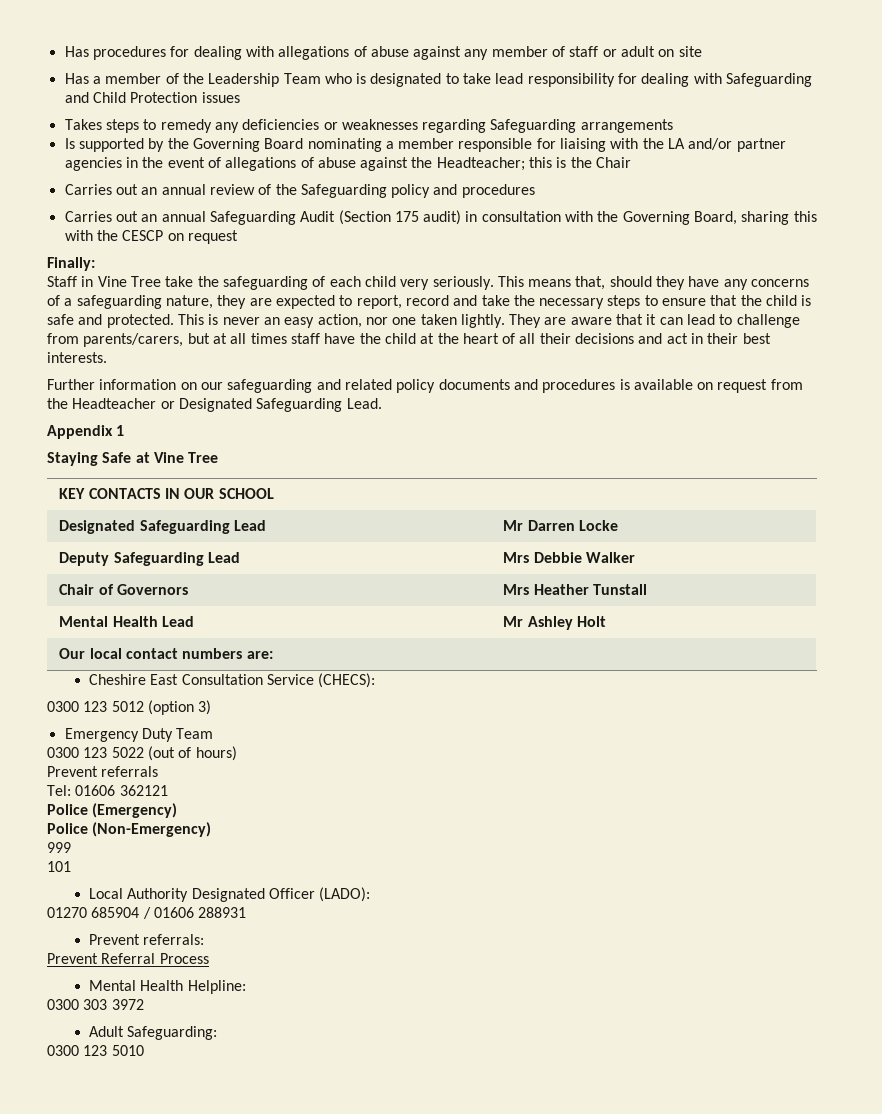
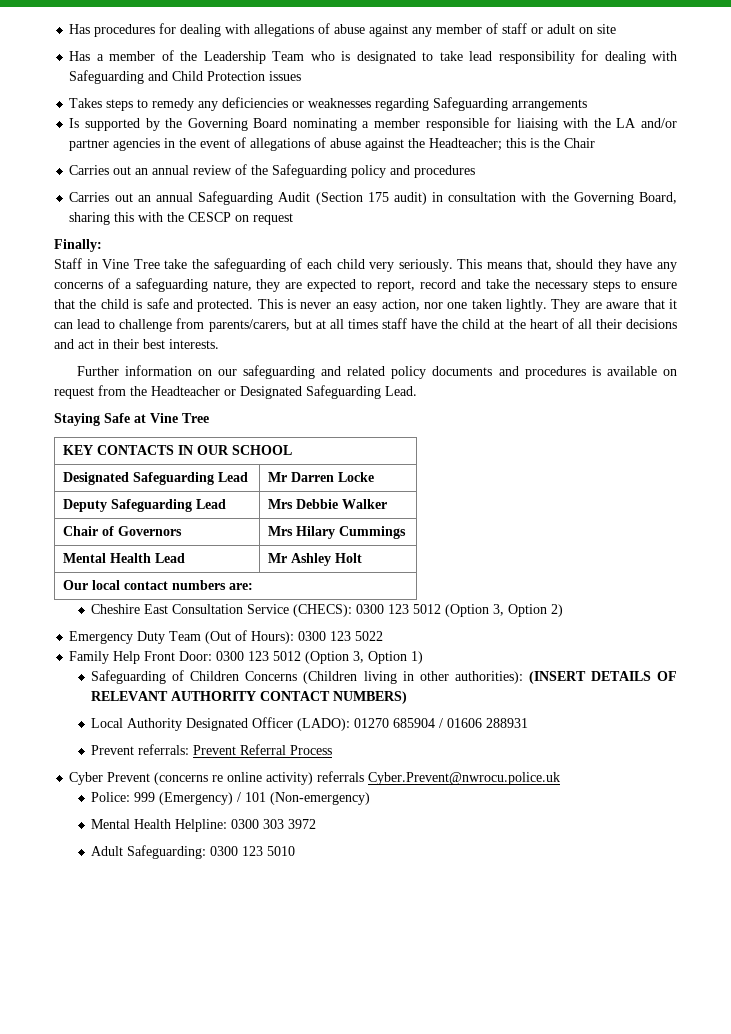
[47,425,125,439] // Appendix 1 -> (417, 391) none
[533,584,647,595] Heather Tunstall -> [295,526,406,539] Hilary Cummings
[47,700,212,715] // 0300 123 5012 (option 3) -> [356,604,564,617] 0300 123 5012 (Option 3, Option 2)
(214, 733) // -> [205,630,295,644] (Out of Hours):
[147,746,237,761] [47,766,159,777] [47,785,168,796] [47,803,178,818] [47,822,212,837] [47,842,71,853] [47,861,71,872] (out of hours) // Prevent referrals // Tel: 01606 362121 // Police (Emergency) // Police (Non-Emergency) // 999 // 101 -> [69,651,424,664] [91,670,677,684] [91,691,408,704] // Family Help Front Door: 0300 123 5012 (Option 3, Option 1) // Safeguarding of Children Concerns (Children living in other authorities): (INSERT DETAILS OF RELEVANT AUTHORITY CONTACT NUMBERS)
(371, 894) // -> (351, 724) none
(205, 939) // -> (190, 749) none
(209, 958) none -> [69,771,561,785] [91,792,371,805] // Cyber Prevent (concerns re online activity) referrals Cyber.Prevent@nwrocu.police.uk // Police: 999 (Emergency) / 101 (Non-emergency)
(246, 987) // -> (228, 825) none
(218, 1033) // -> (207, 852) none

